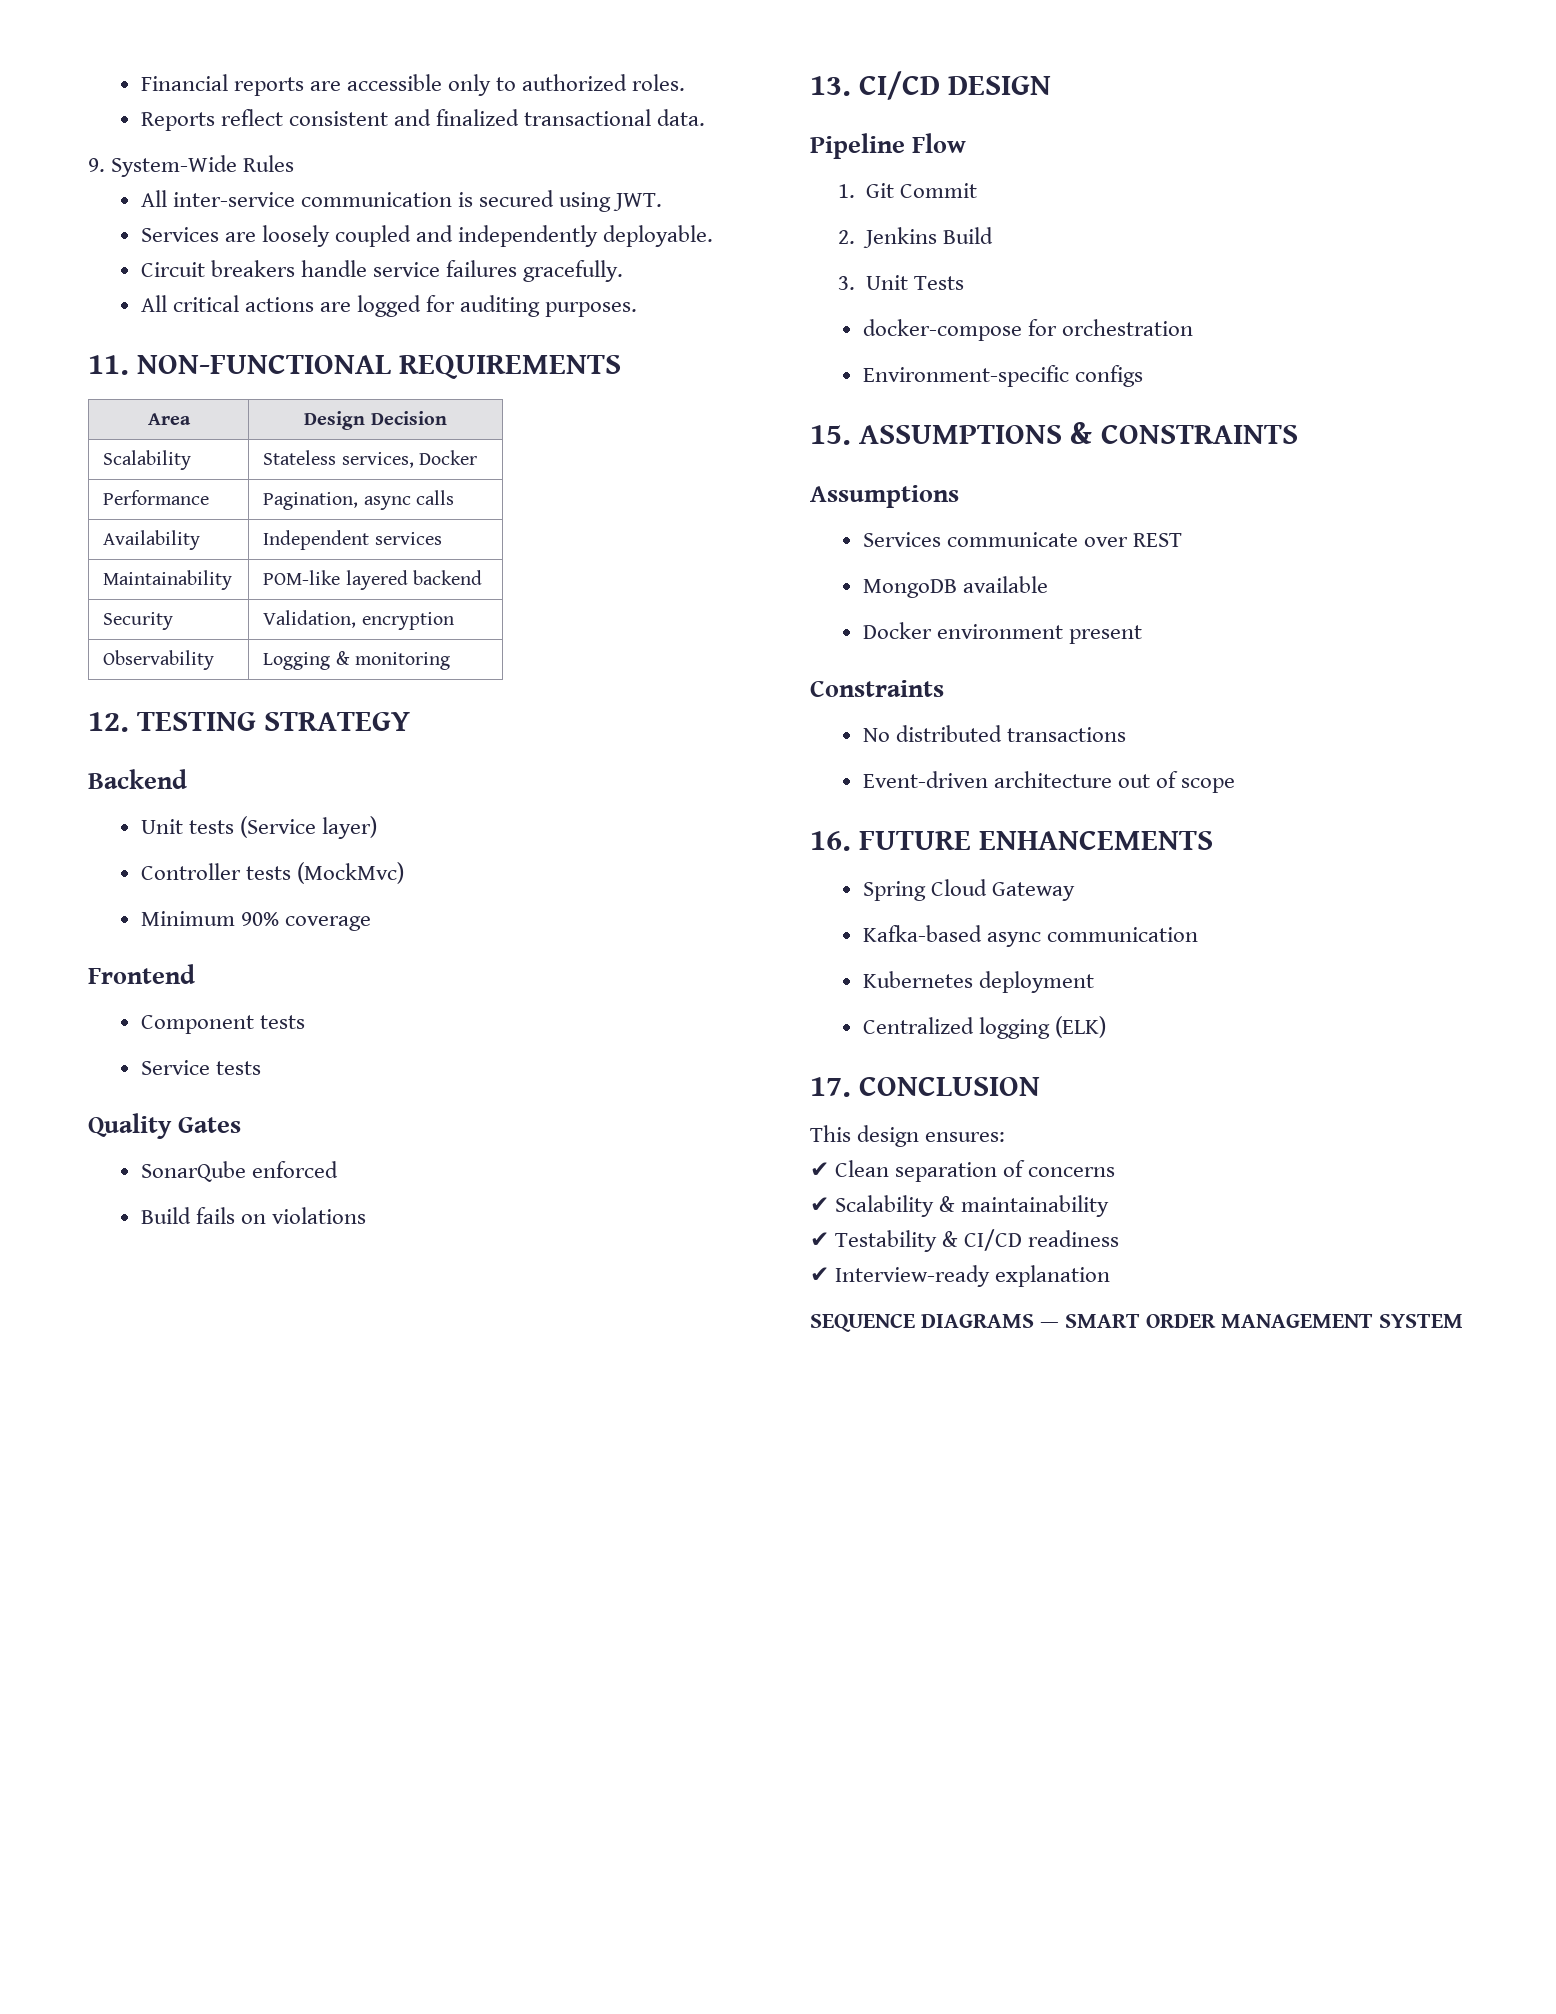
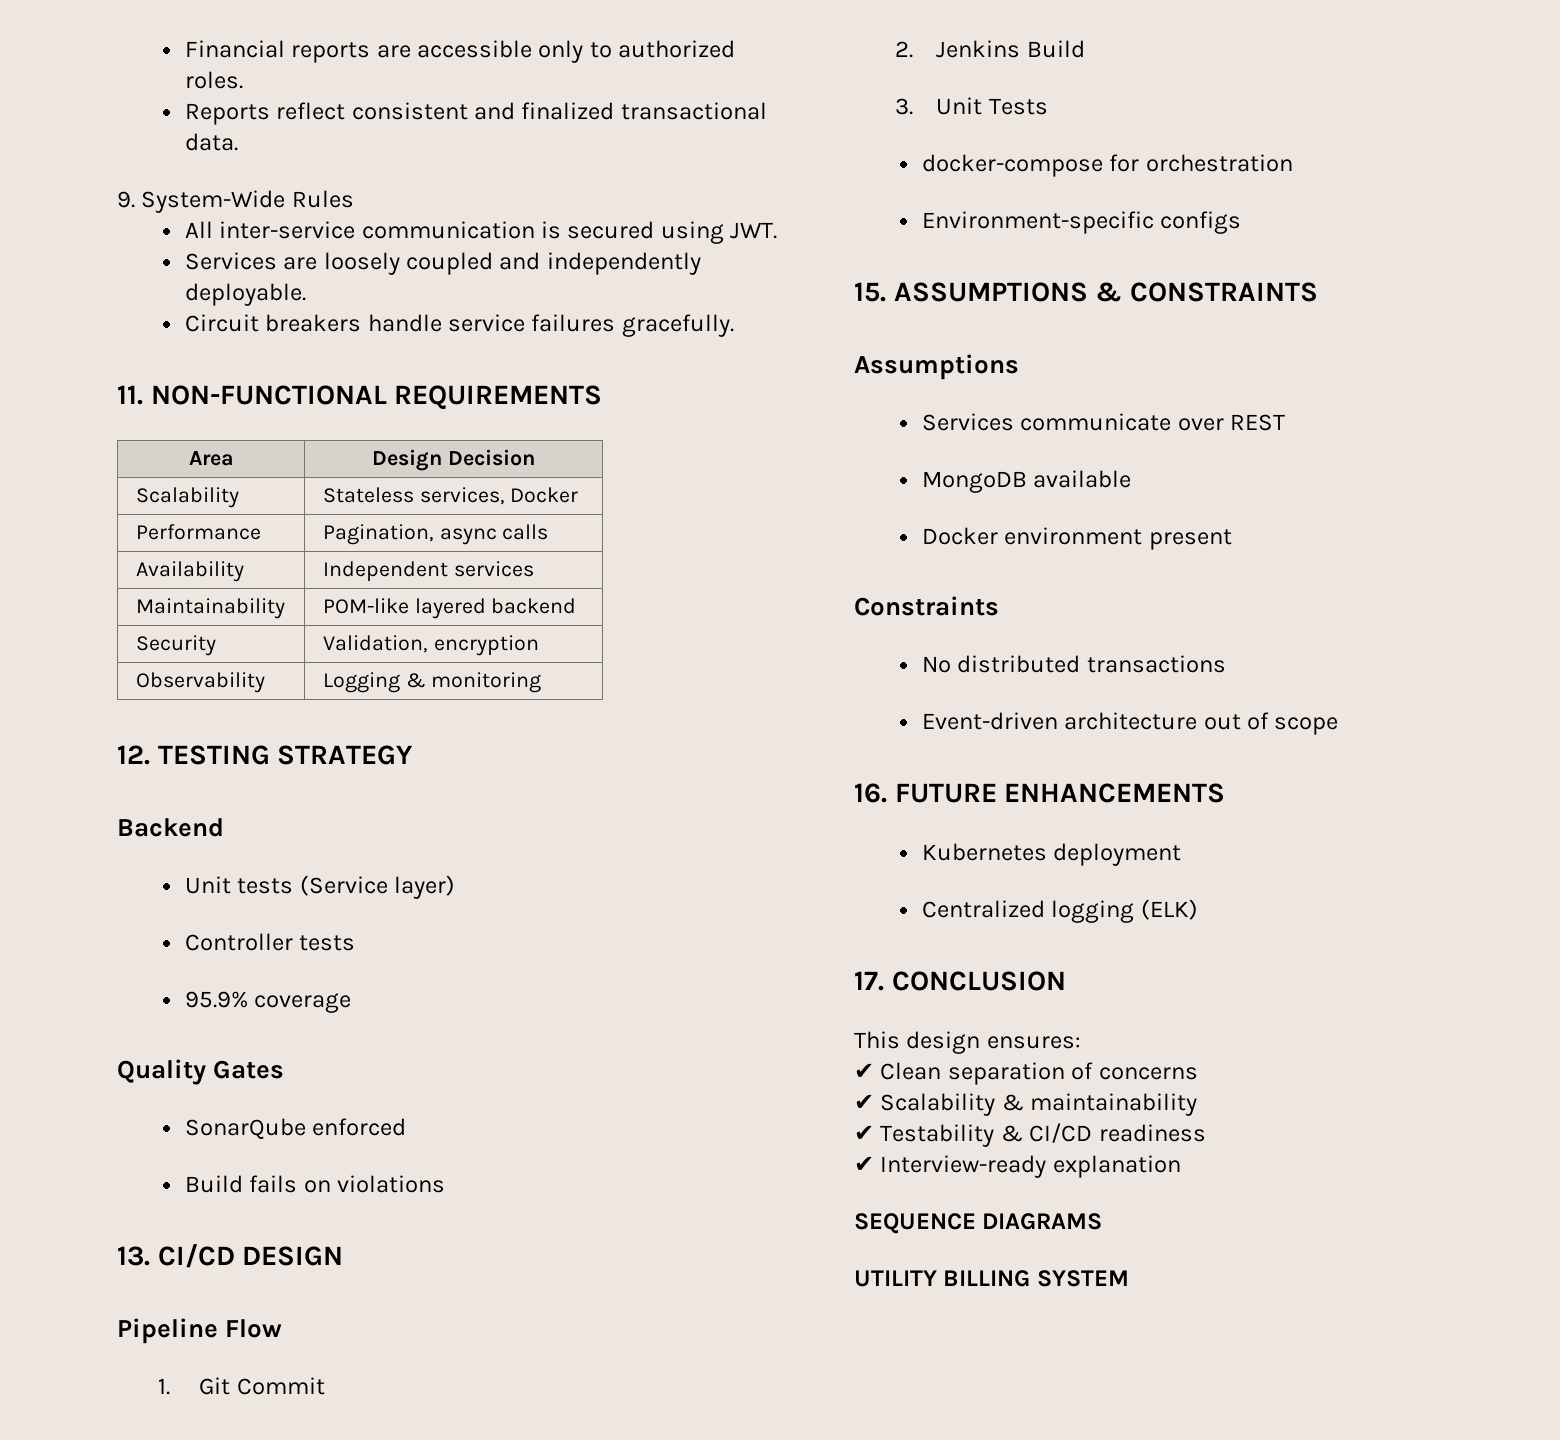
[140,295,638,317] // All critical actions are logged for auditing purposes. -> (734, 325) none
[297,862,405,884] [140,911,372,931] [88,964,195,984] [140,1015,305,1034] [140,1060,261,1075] (MockMvc) // Minimum 90% coverage // Frontend // Component tests // Service tests -> [184,991,352,1013] // 95.9% coverage
[862,879,1076,901] [862,925,1199,947] // Spring Cloud Gateway // Kafka-based async communication -> (1226, 793) none
[1040,1314,1374,1328] — SMART ORDER MANAGEMENT -> [854,1270,1031,1287] // UTILITY BILLING

